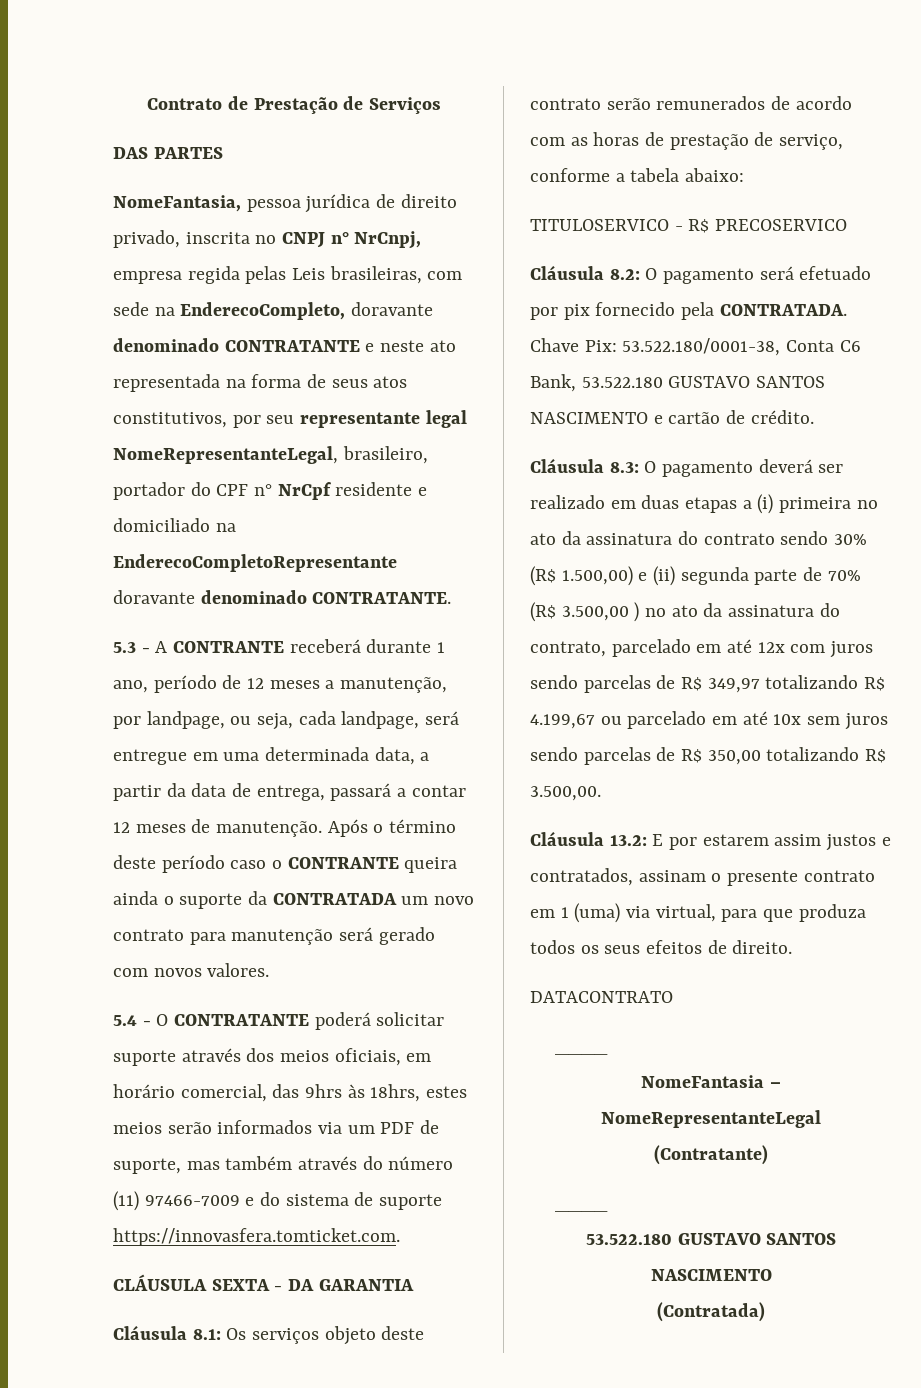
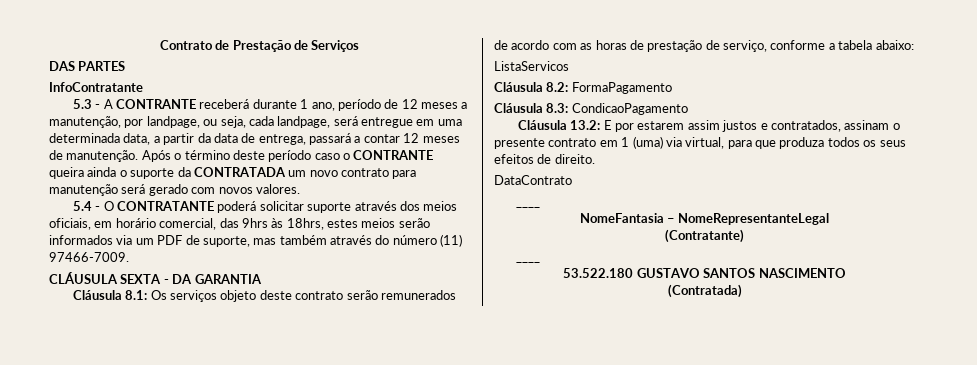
[113,194,457,213] [113,230,422,249] [113,266,463,284] [113,302,434,320] [113,338,456,352] [113,374,408,392] [113,410,467,428] [113,446,428,464] [113,482,428,500] [113,518,236,532] [113,554,397,572] [113,590,452,604] NomeFantasia, pessoa jurídica de direito privado, inscrita no CNPJ n° NrCnpj, empresa regida pelas Leis brasileiras, com sede na EnderecoCompleto, doravante denominado CONTRATANTE e neste ato representada na forma de seus atos constitutivos, por seu representante legal NomeRepresentanteLegal, brasileiro, portador do CPF n° NrCpf residente e domiciliado na EnderecoCompletoRepresentante doravante denominado CONTRATANTE. -> [49,82,143,92] InfoContratante
[144,1192,443,1210] [113,1228,400,1246] 97466-7009 e do sistema de suporte https://innovasfera.tomticket.com. -> [49,252,129,262] 97466-7009.
[530,219,848,233] [530,265,872,284] [530,302,847,320] [530,338,861,356] [530,374,826,392] [530,410,814,424] [530,458,844,477] [530,494,878,514] [530,531,868,545] [530,566,861,586] [530,602,840,622] [530,639,874,658] [530,675,886,693] [530,711,888,730] [530,747,887,765] [530,786,601,801] TITULOSERVICO - R$ PRECOSERVICO // Cláusula 8.2: O pagamento será efetuado por pix fornecido pela CONTRATADA. Chave Pix: 53.522.180/0001-38, Conta C6 Bank, 53.522.180 GUSTAVO SANTOS NASCIMENTO e cartão de crédito. // Cláusula 8.3: O pagamento deverá ser realizado em duas etapas a (i) primeira no ato da assinatura do contrato sendo 30% (R$ 1.500,00) e (ii) segunda parte de 70% (R$ 3.500,00 ) no ato da assinatura do contrato, parcelado em até 12x com juros sendo parcelas de R$ 349,97 totalizando R$ 4.199,67 ou parcelado em até 10x sem juros sendo parcelas de R$ 350,00 totalizando R$ 3.500,00. -> [494,61,569,71] [494,82,672,94] [494,103,688,115] ListaServicos // Cláusula 8.2: FormaPagamento // Cláusula 8.3: CondicaoPagamento
[530,991,673,1003] DATACONTRATO -> [494,175,572,185] DataContrato

